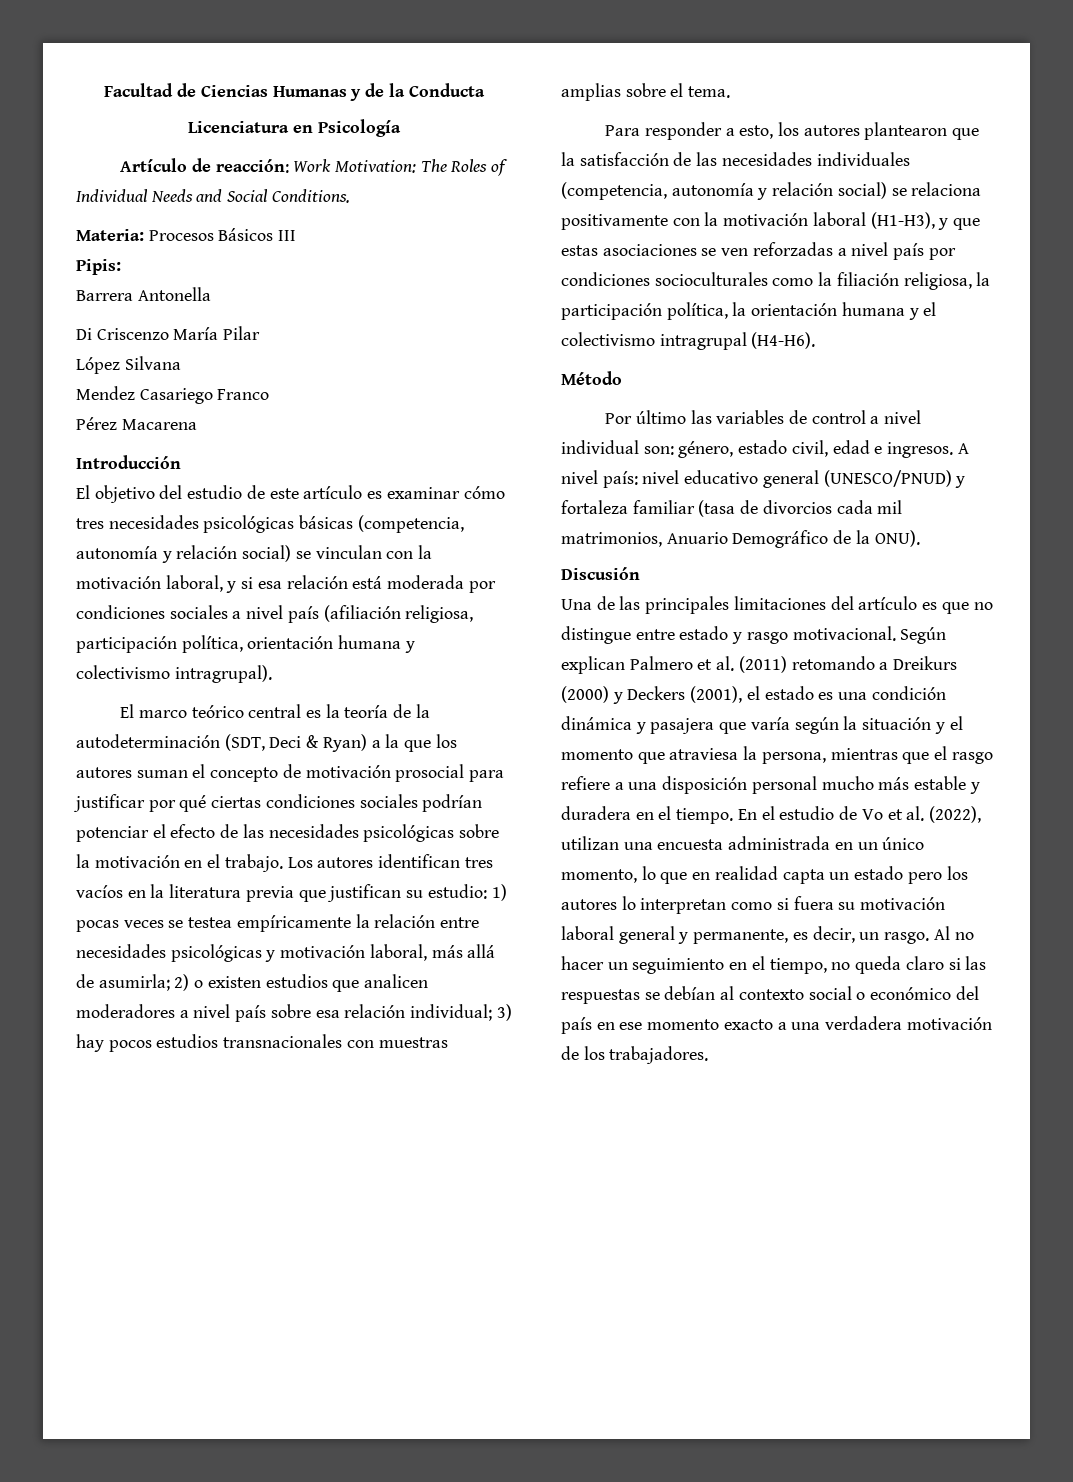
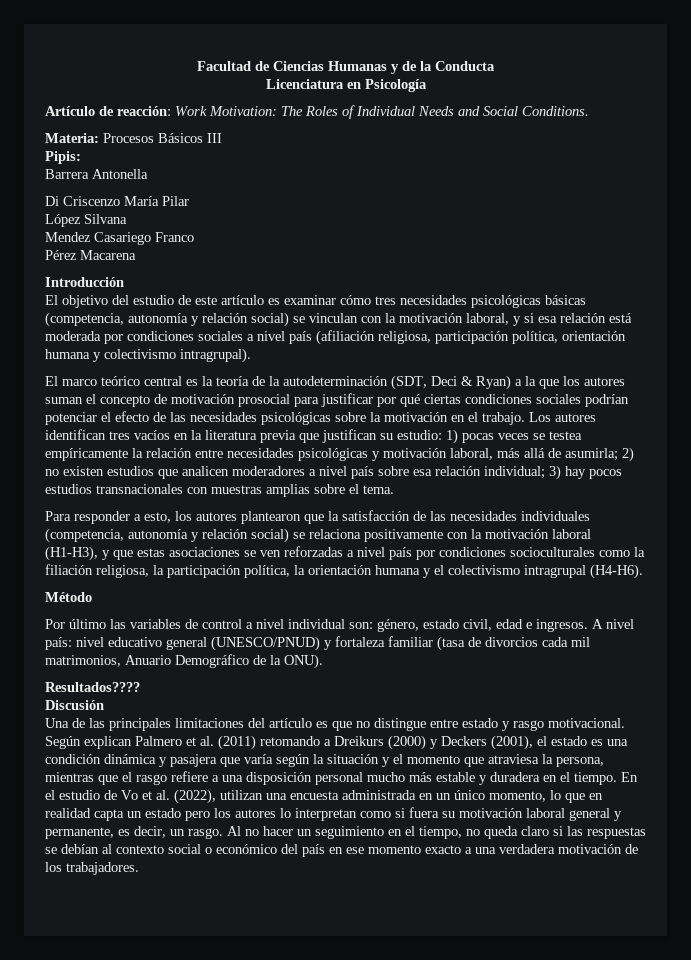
[194,980,204,988] o -> [45,469,59,476] no
(920, 538) none -> [45,682,140,692] // Resultados????

